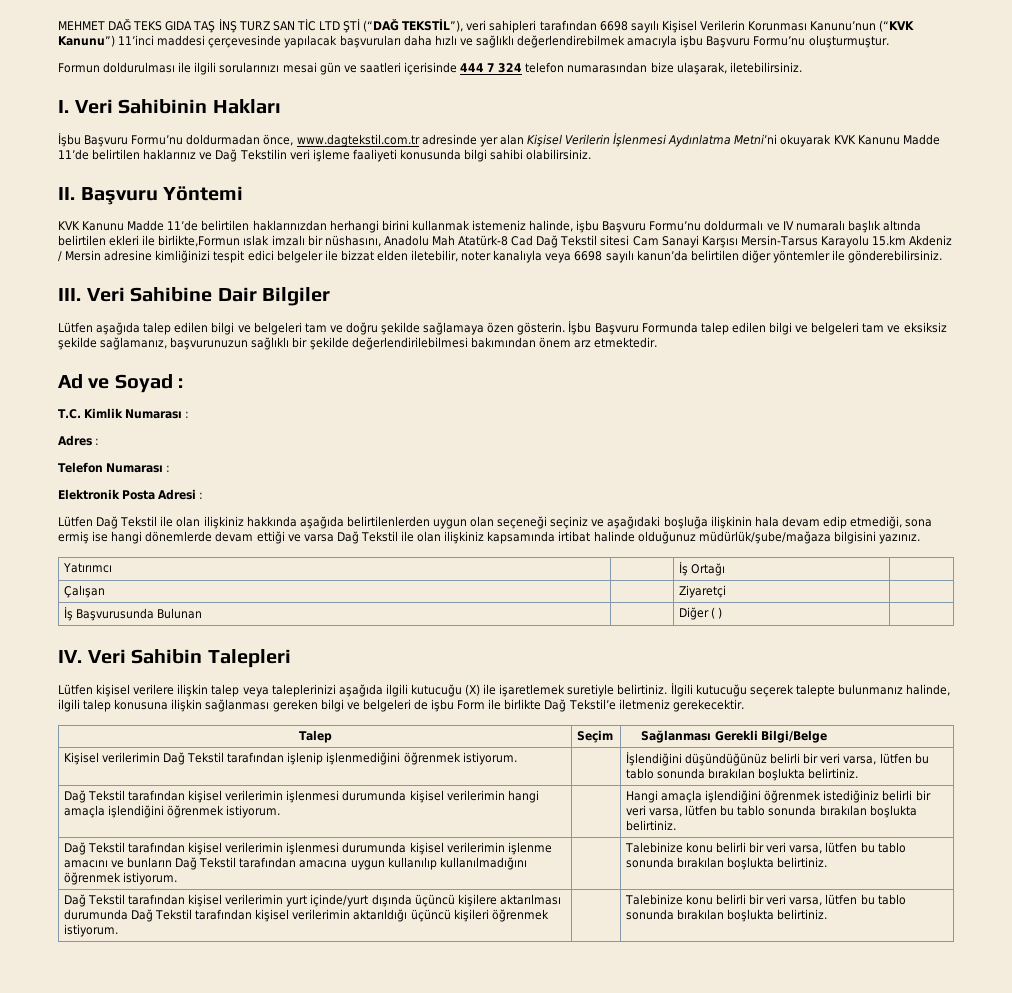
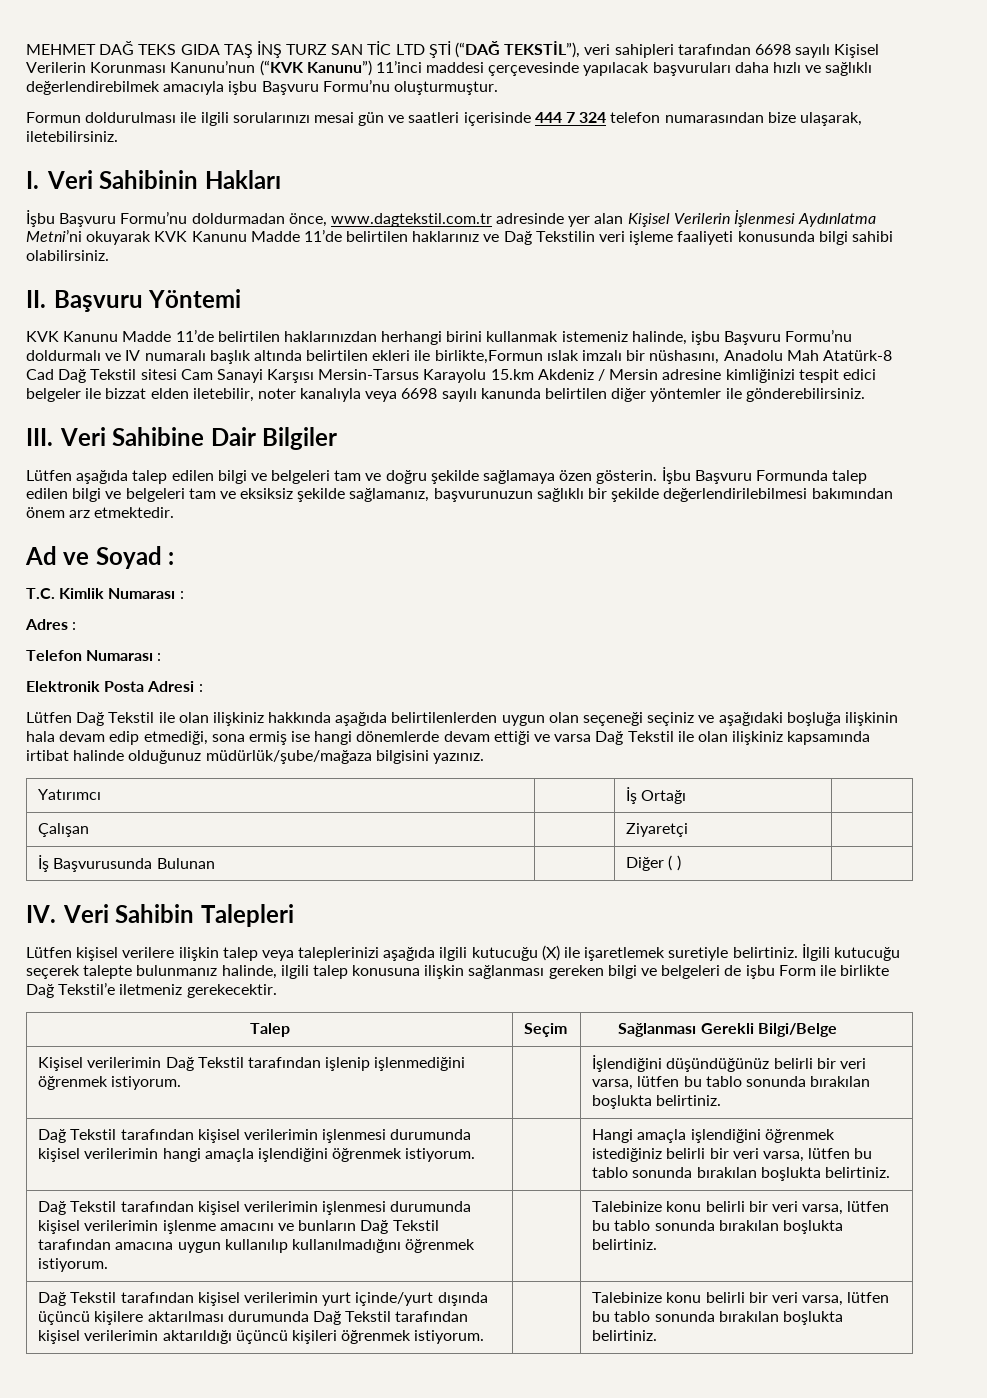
[636,250,688,261] kanun’da -> [480,388,541,399] kanunda

